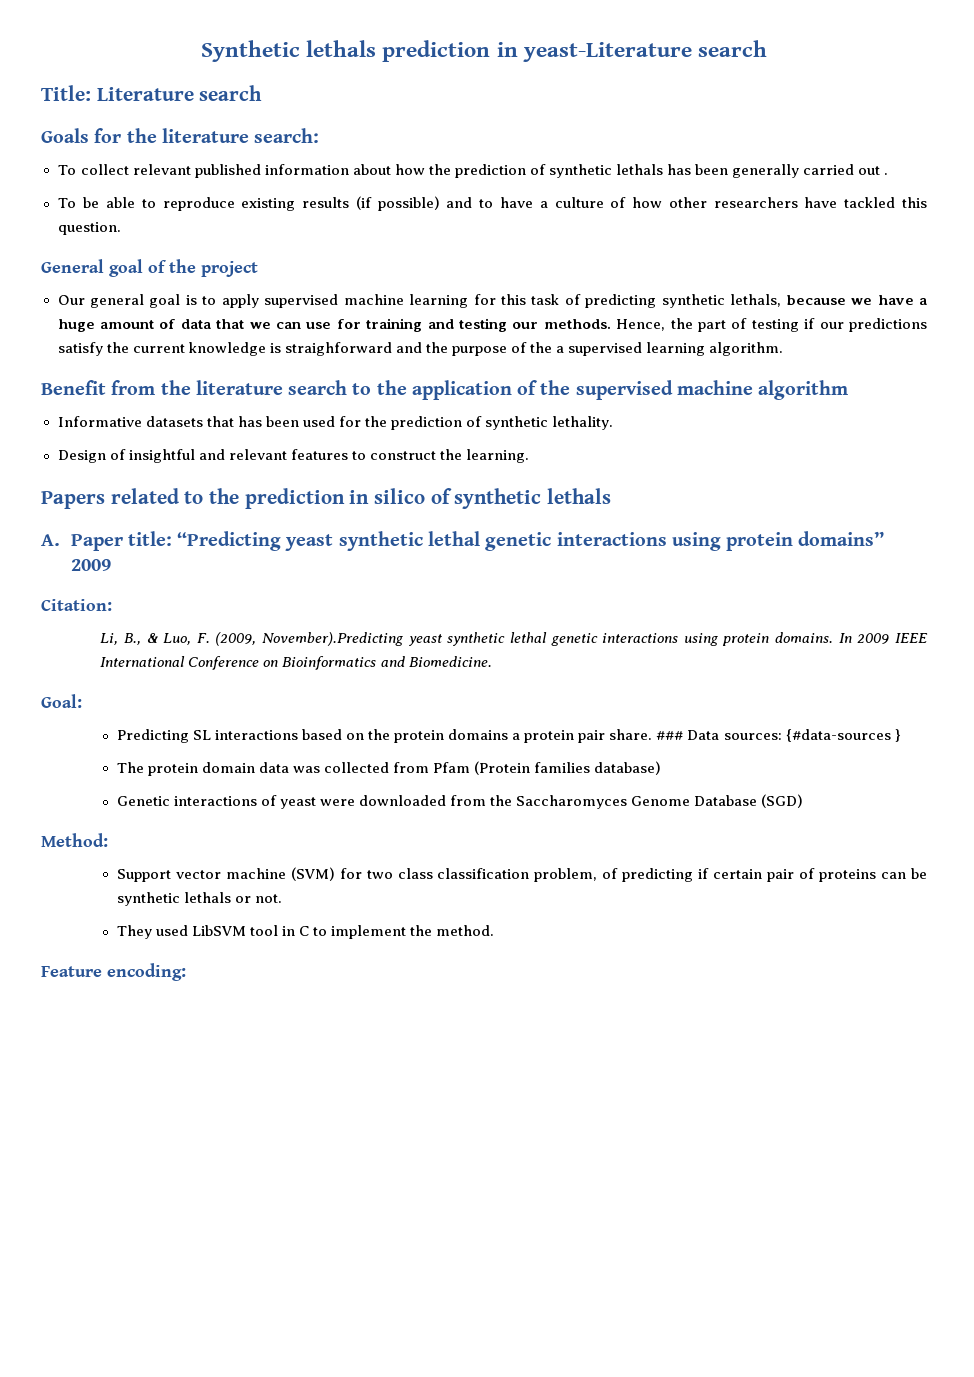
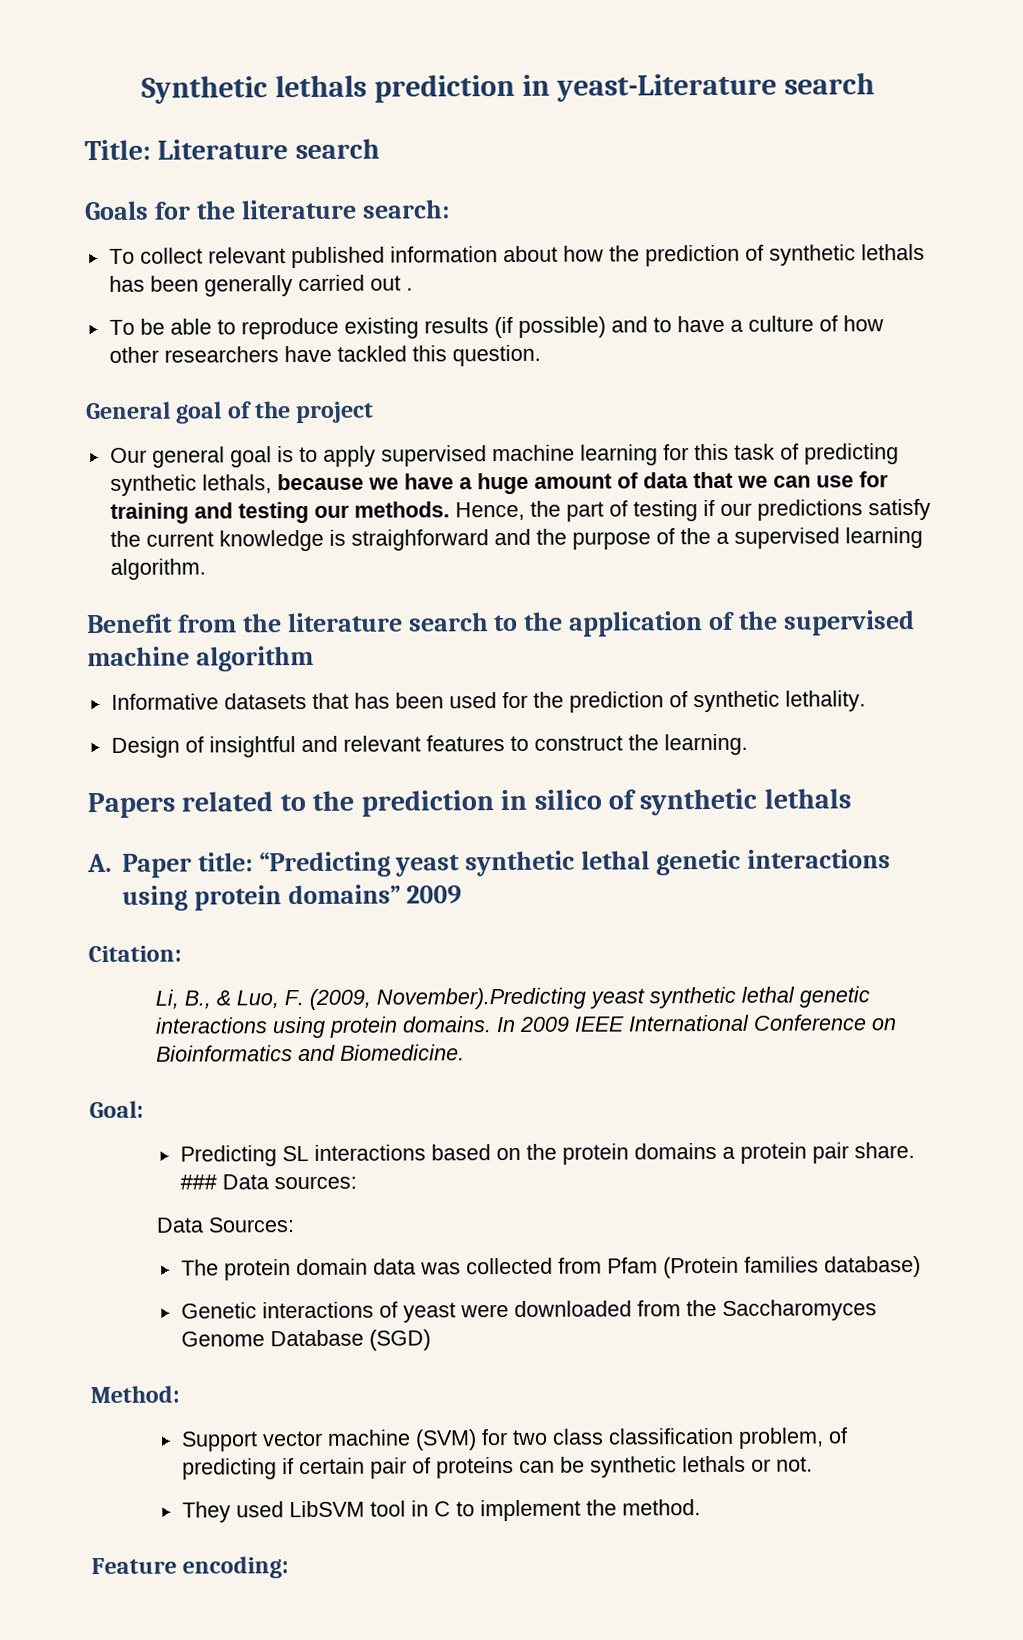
[785,729,901,742] {#data-sources } -> [155,1217,295,1233] // Data Sources:

